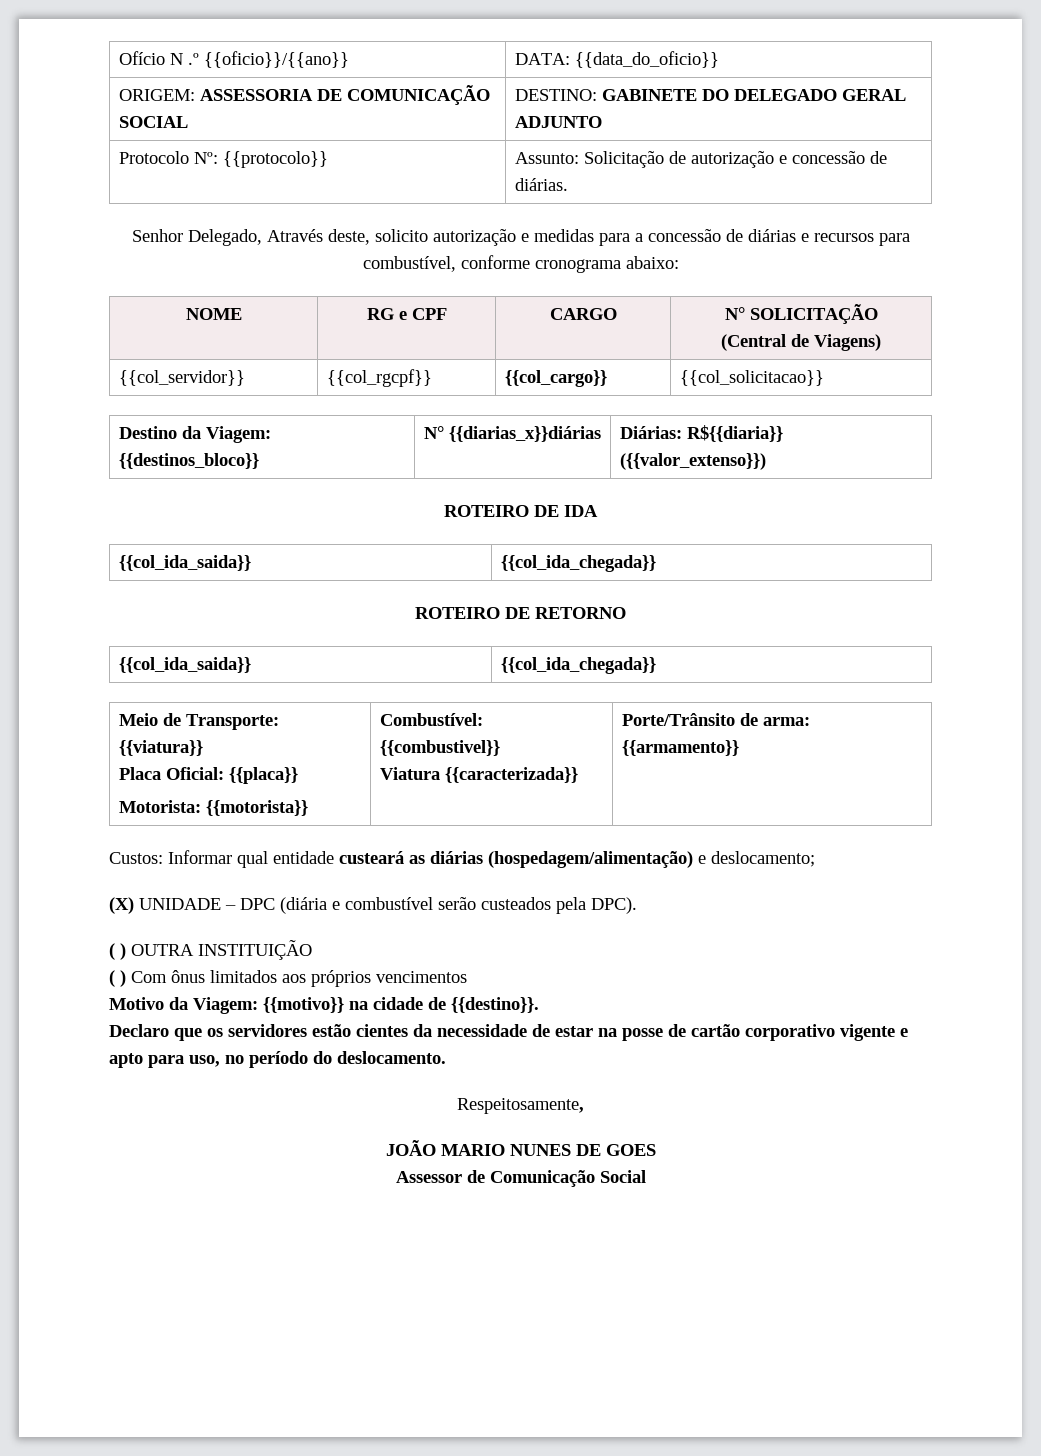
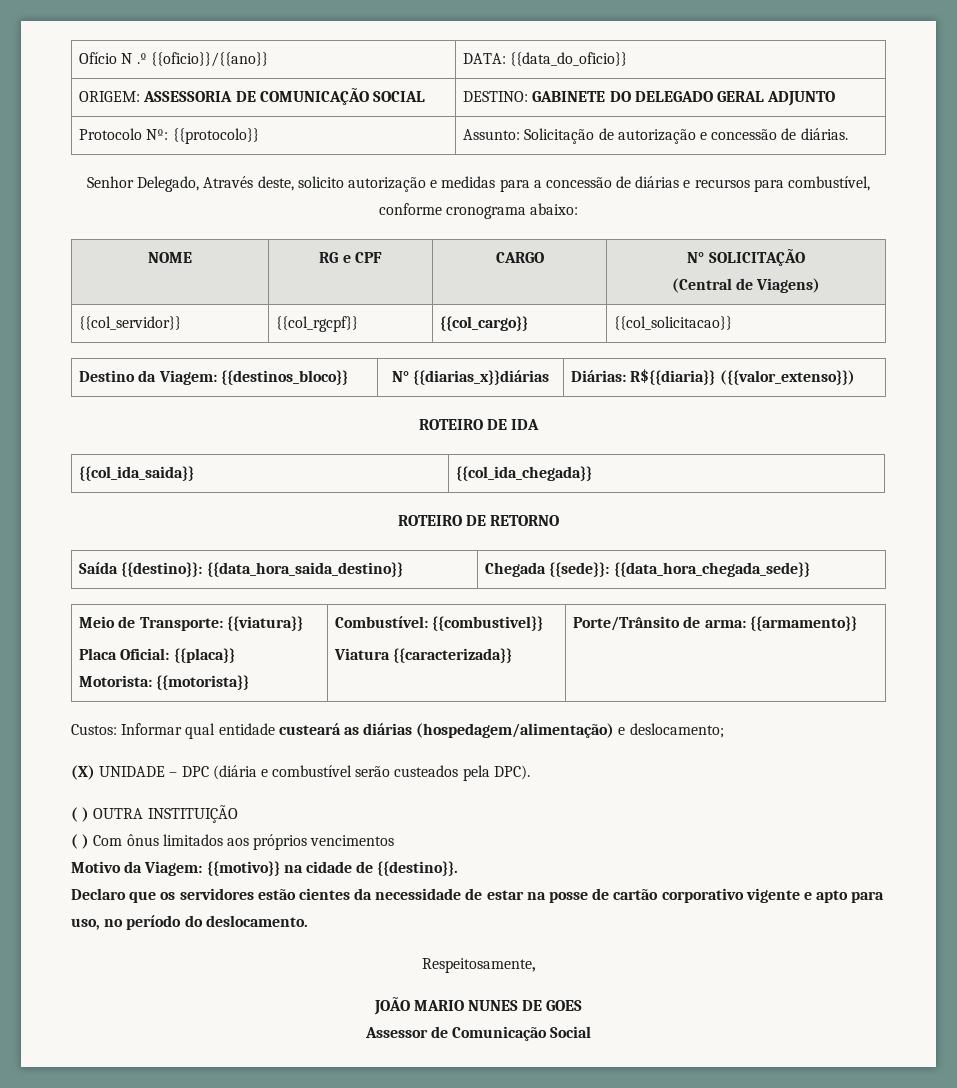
[118,657,251,673] [500,657,656,674] {{col_ida_saida}} | {{col_ida_chegada}} -> [79,562,403,577] [485,562,810,577] Saída {{destino}}: {{data_hora_saida_destino}} | Chegada {{sede}}: {{data_hora_chegada_sede}}

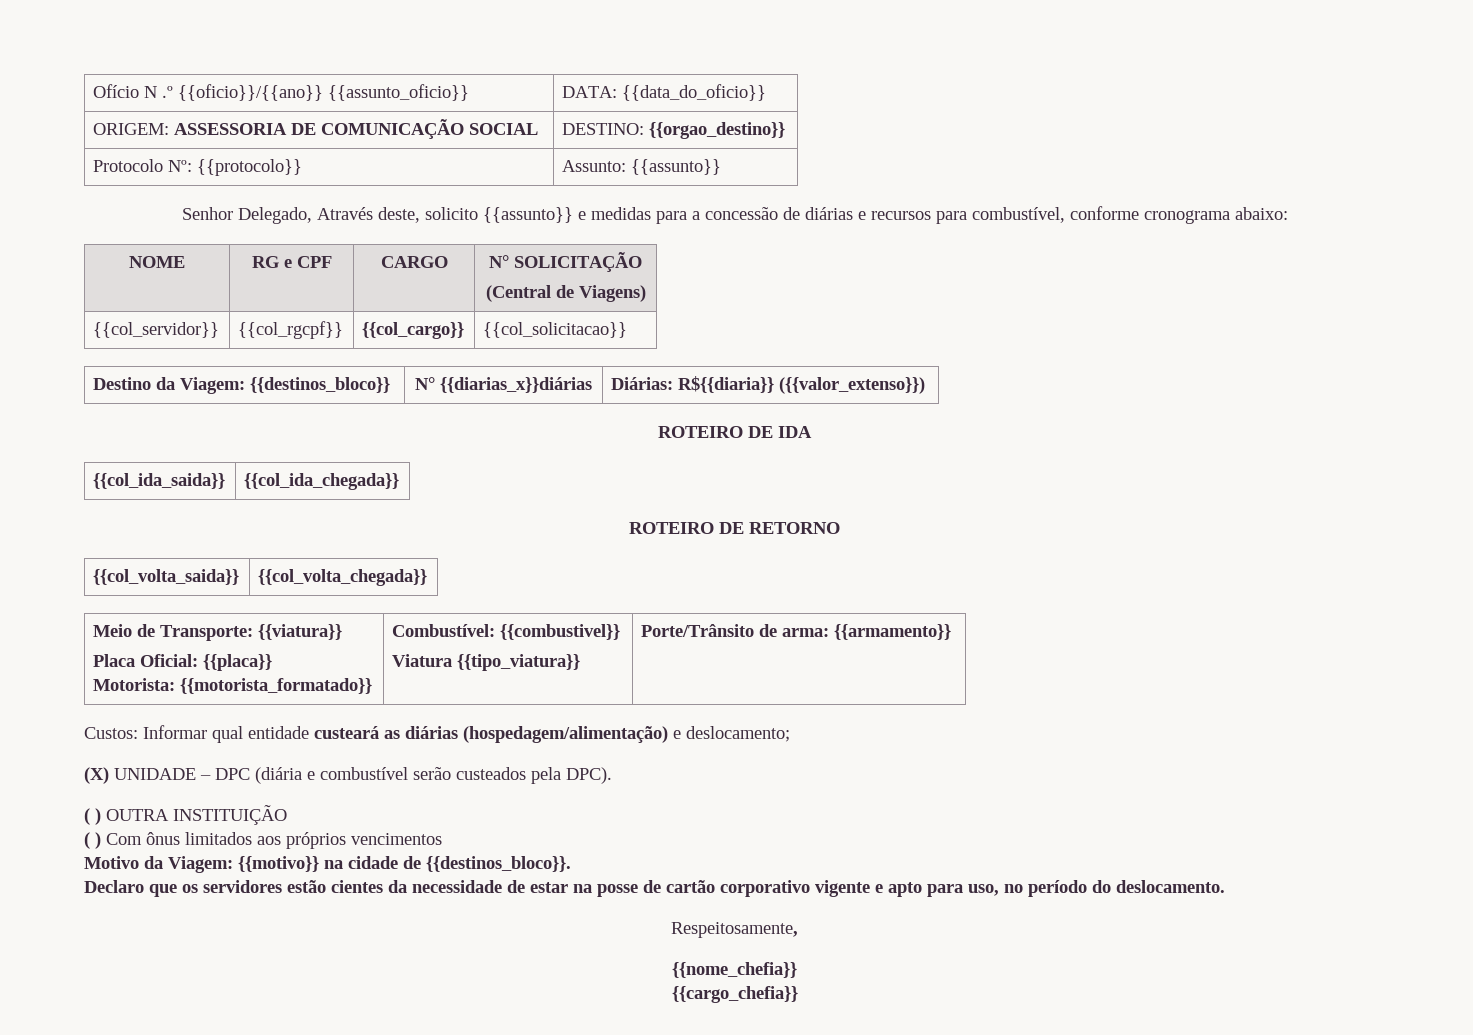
(268, 59) none -> [328,84,470,101] {{assunto_oficio}}
[532,91,836,106] GABINETE DO DELEGADO GERAL ADJUNTO -> [649,122,786,139] {{orgao_destino}}
[524,128,848,144] Solicitação de autorização e concessão de diárias. -> [631,159,722,175] {{assunto}}
[347,177,426,192] autorização -> [482,207,573,223] {{assunto}}
[79,562,403,577] [485,562,810,577] Saída {{destino}}: {{data_hora_saida_destino}} | Chegada {{sede}}: {{data_hora_chegada_sede}} -> [93,569,240,585] [258,569,428,586] {{col_volta_saida}} | {{col_volta_chegada}}
[156,675,250,690] {{motorista}} -> [180,678,373,694] {{motorista_formatado}}
[393,648,513,663] {{caracterizada}} -> [457,654,581,671] {{tipo_viatura}}
[377,861,459,876] {{destino}}. -> [426,856,571,872] {{destinos_bloco}}.
[373,997,583,1015] [364,1026,592,1041] JOÃO MARIO NUNES DE GOES // Assessor de Comunicação Social -> [672,962,797,978] [671,986,798,1003] {{nome_chefia}} // {{cargo_chefia}}

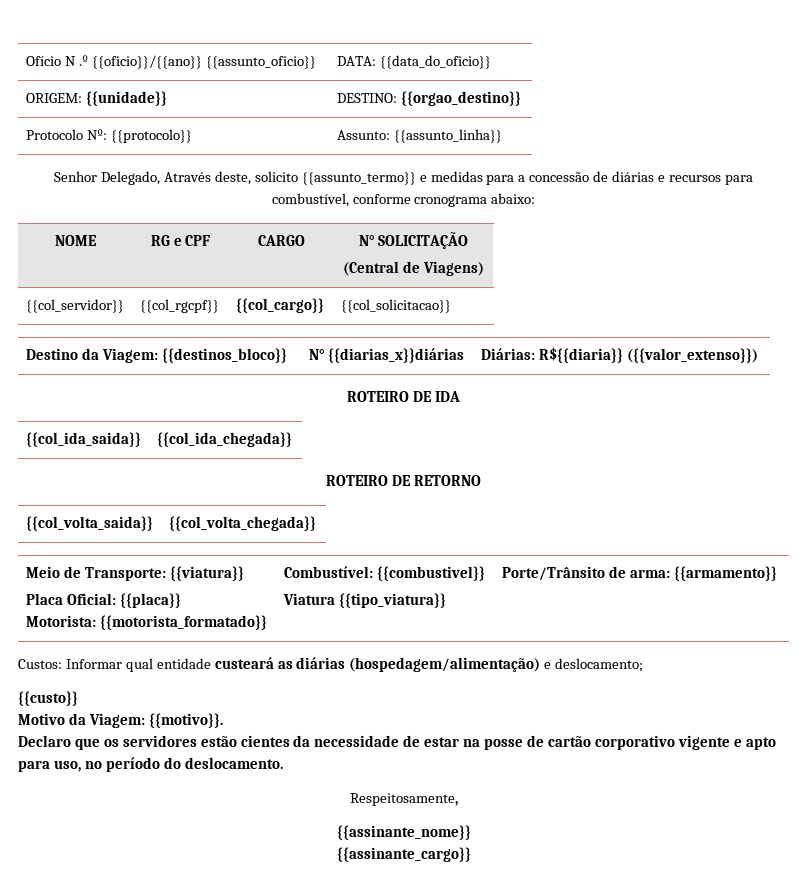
[174,119,539,139] ASSESSORIA DE COMUNICAÇÃO SOCIAL -> [85,91,167,106] {{unidade}}
[631,159,722,175] {{assunto}} -> [393,129,502,143] {{assunto_linha}}
[482,207,573,223] {{assunto}} -> [301,172,416,185] {{assunto_termo}}
[84,767,612,784] [84,805,287,825] [84,832,442,849] [84,856,571,873] (X) UNIDADE – DPC (diária e combustível serão custeados pela DPC). // ( ) OUTRA INSTITUIÇÃO // ( ) Com ônus limitados aos próprios vencimentos // Motivo da Viagem: {{motivo}} na cidade de {{destinos_bloco}}. -> [18,691,78,706] [18,713,223,728] {{custo}} // Motivo da Viagem: {{motivo}}.
[672,962,797,978] [671,986,798,1003] {{nome_chefia}} // {{cargo_chefia}} -> [336,825,471,840] [336,847,471,862] {{assinante_nome}} // {{assinante_cargo}}

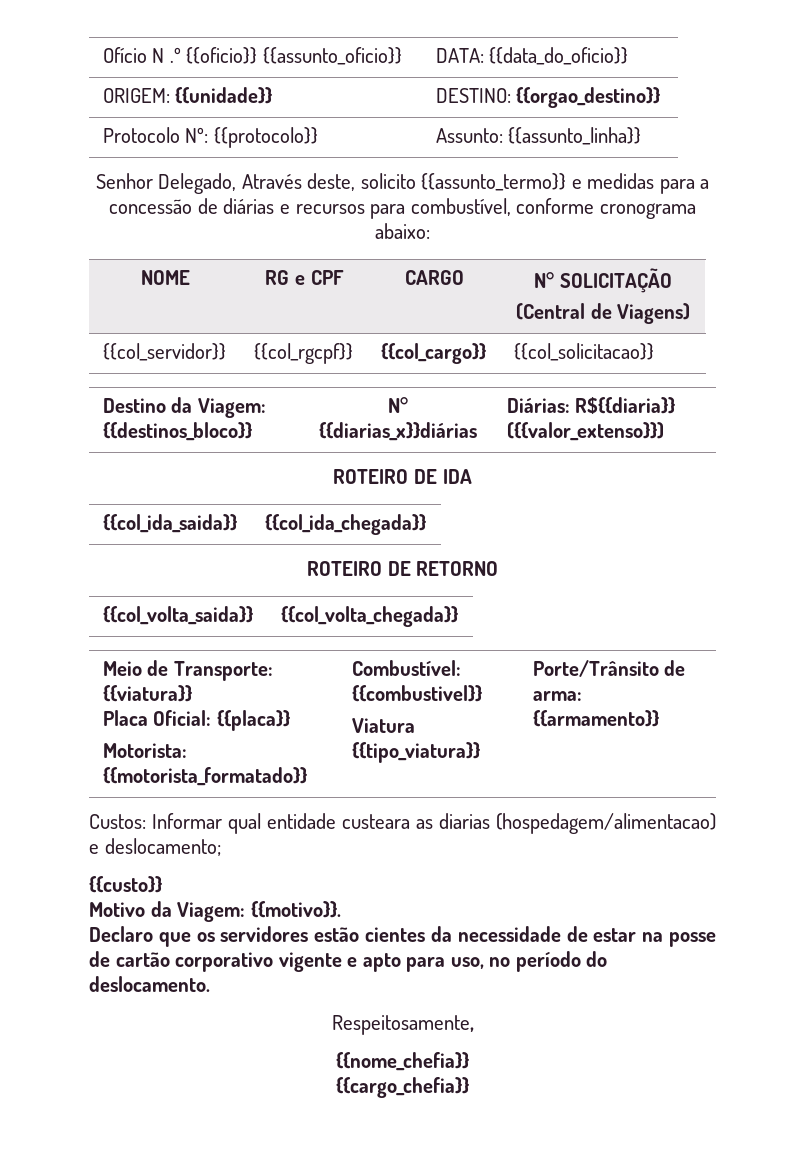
[91,55,202,69] {{oficio}}/{{ano}} -> [186,47,258,64] {{oficio}}
[214,657,541,672] custeará as diárias (hospedagem/alimentação) -> [342,813,717,834] custeara as diarias (hospedagem/alimentacao)
[336,825,471,840] [336,847,471,862] {{assinante_nome}} // {{assinante_cargo}} -> [336,1052,469,1071] [336,1077,469,1098] {{nome_chefia}} // {{cargo_chefia}}

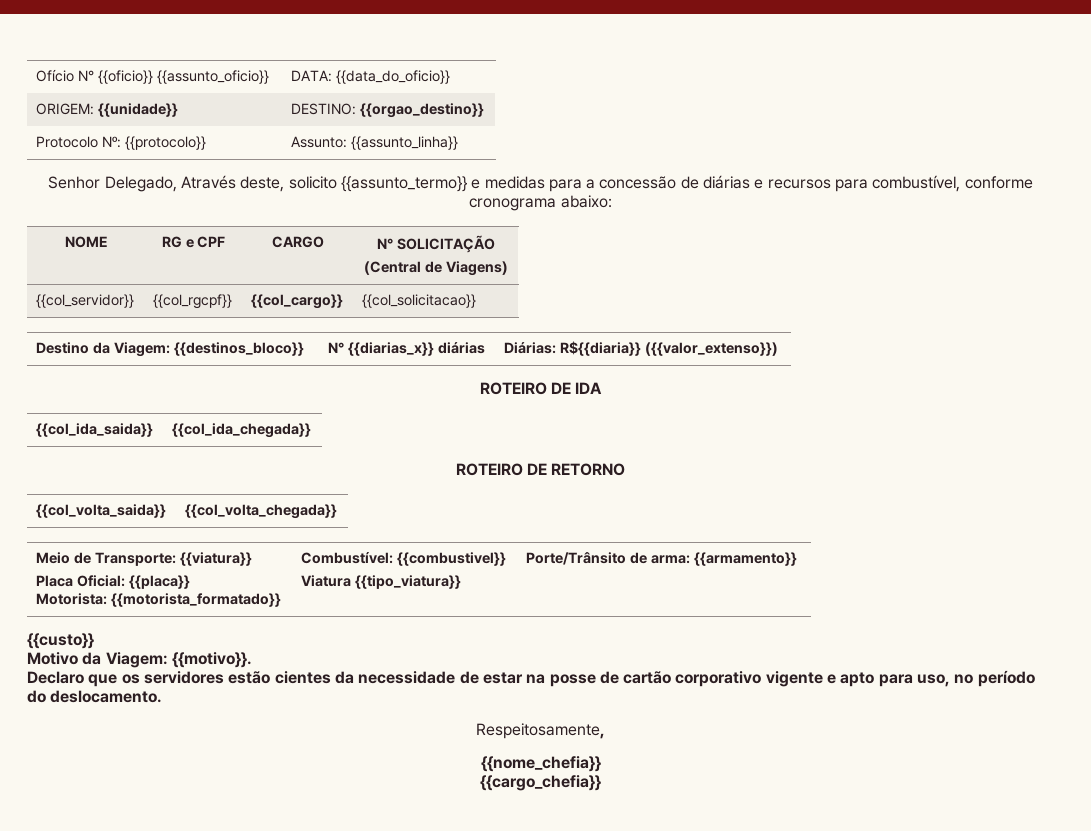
[152,47,181,63] N .º -> [78,70,95,81] N°
[318,422,477,441] {{diarias_x}}diárias -> [348,342,485,356] {{diarias_x}} diárias
[89,813,717,834] [89,838,221,856] // Custos: Informar qual entidade custeara as diarias (hospedagem/alimentacao) e deslocamento; -> (798, 559) none

